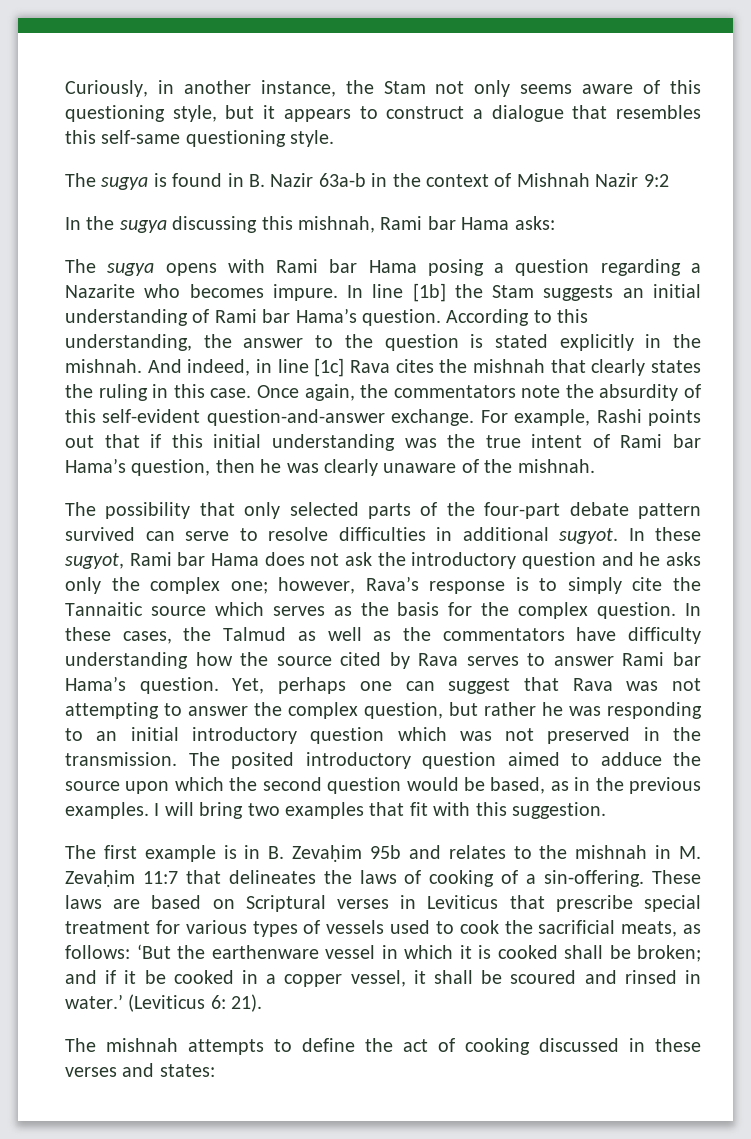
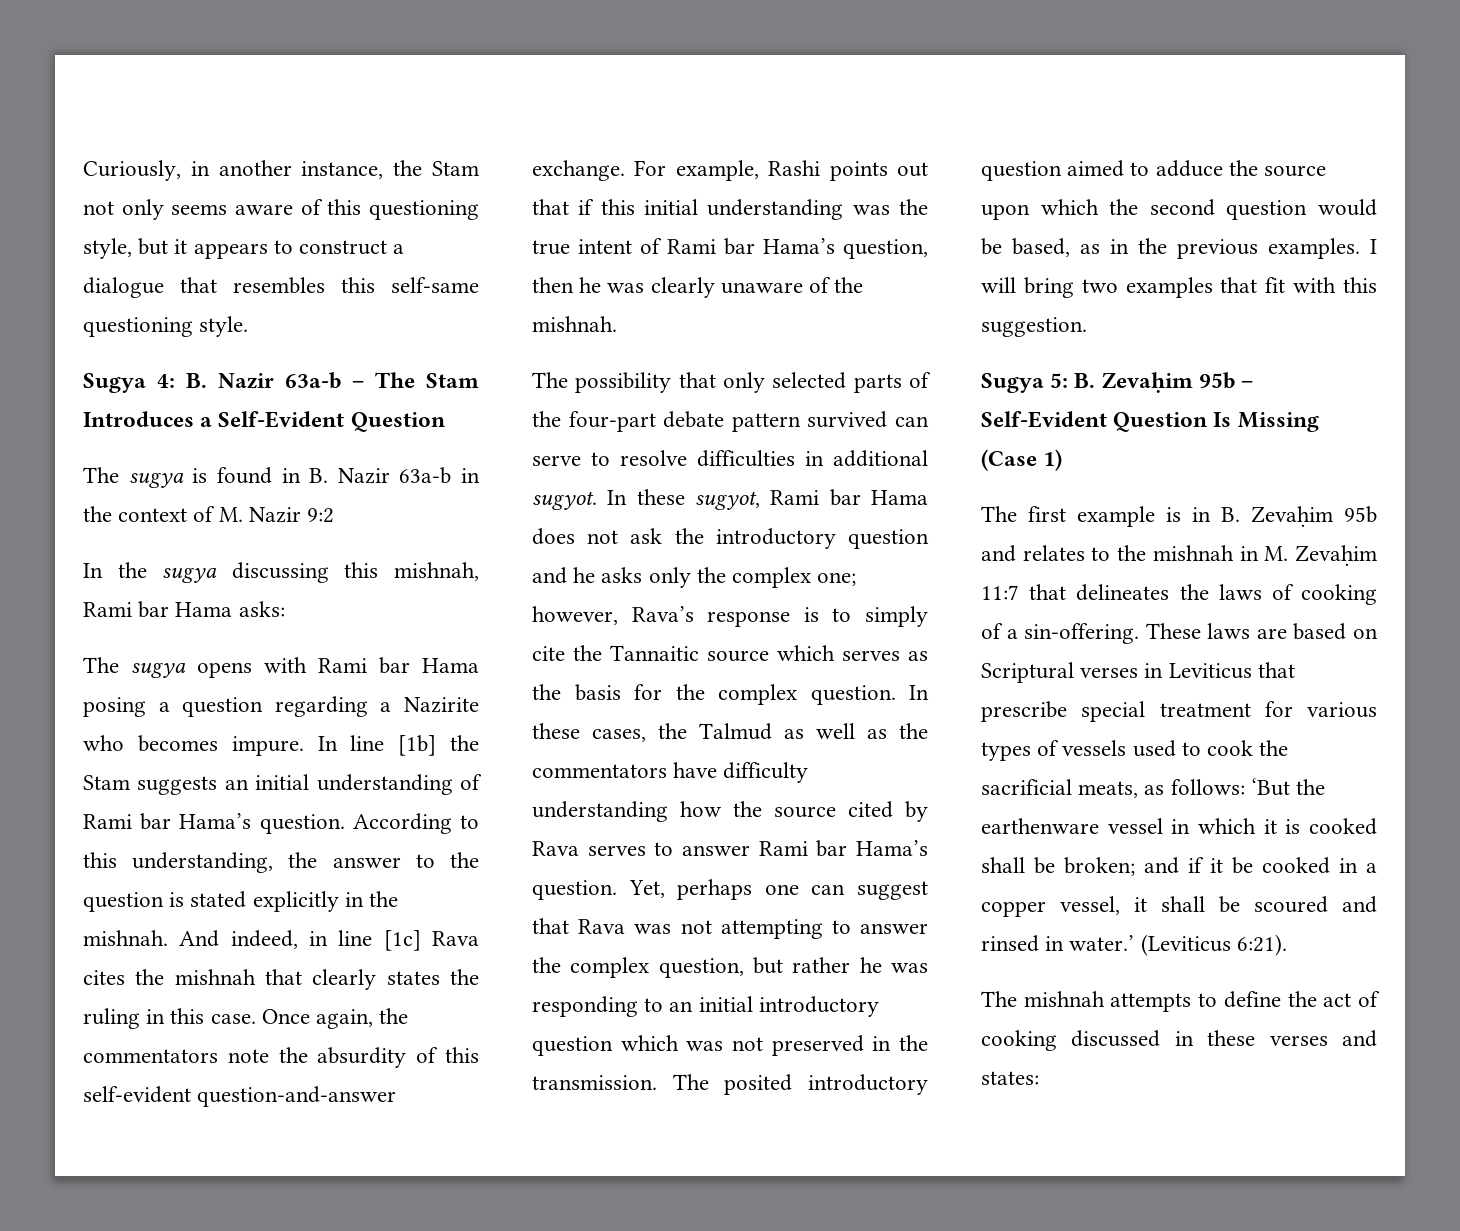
(335, 138) none -> [83,372,479,393] [83,411,445,432] // Sugya 4: B. Nazir 63a-b – The Stam Introduces a Self-Evident Question
[516,173,590,187] Mishnah -> [218,507,243,522] M.
[65,284,135,298] Nazarite -> [404,697,479,713] Nazirite
(606, 810) none -> [981,372,1254,393] [981,411,1319,432] [981,449,1063,471] // Sugya 5: B. Zevaḥim 95b – Self-Evident Question Is Missing (Case 1)
[210,994,263,1012] 6: 21). -> [1236,934,1287,956] 6:21).

